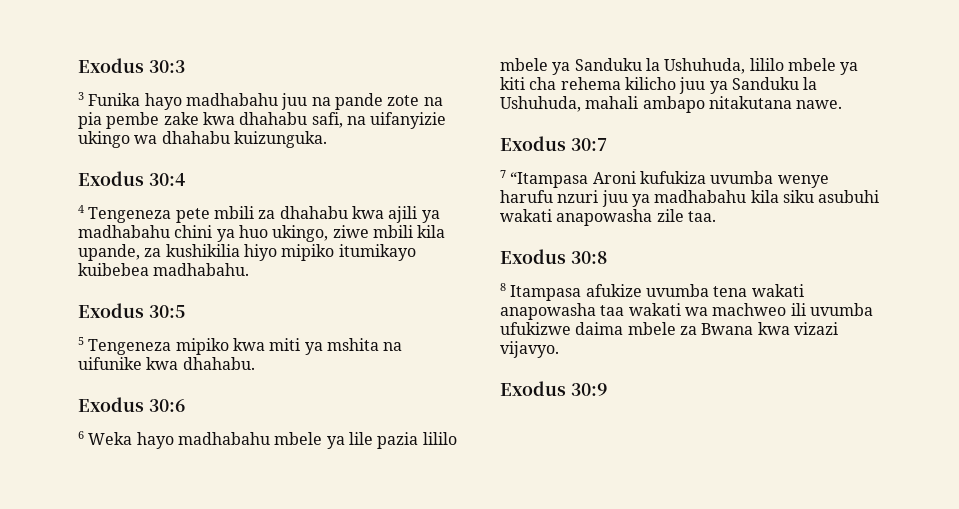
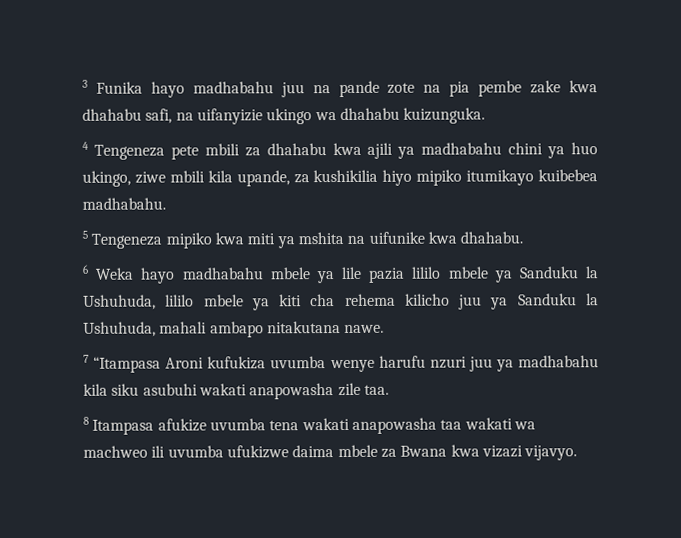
[78,58,185,73] Exodus 30:3 // -> (82, 83) none
[78,171,185,186] // Exodus 30:4 -> (486, 115) none
[78,303,185,318] // Exodus 30:5 -> (166, 203) none
[78,397,185,412] // Exodus 30:6 -> (524, 237) none
[500,136,607,151] // Exodus 30:7 -> (385, 328) none
[500,249,607,264] // Exodus 30:8 -> (389, 389) none
[500,381,607,396] // Exodus 30:9 -> (578, 453) none

